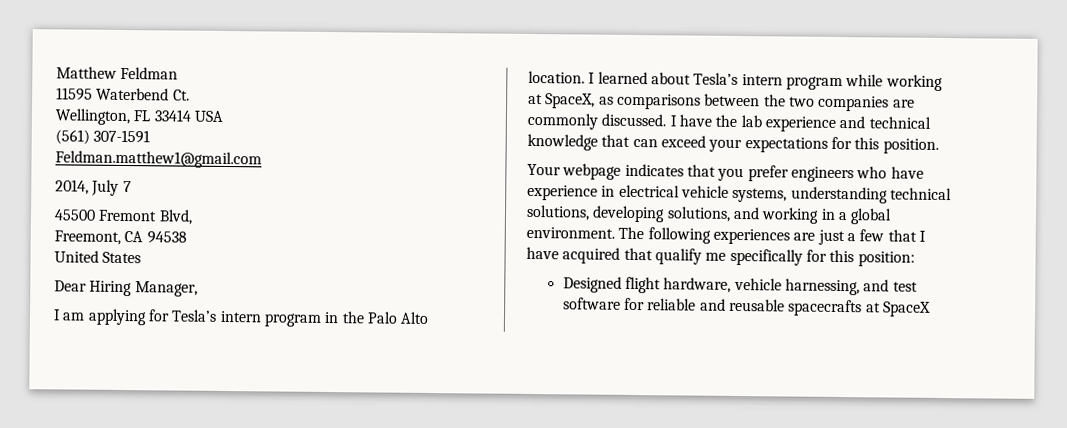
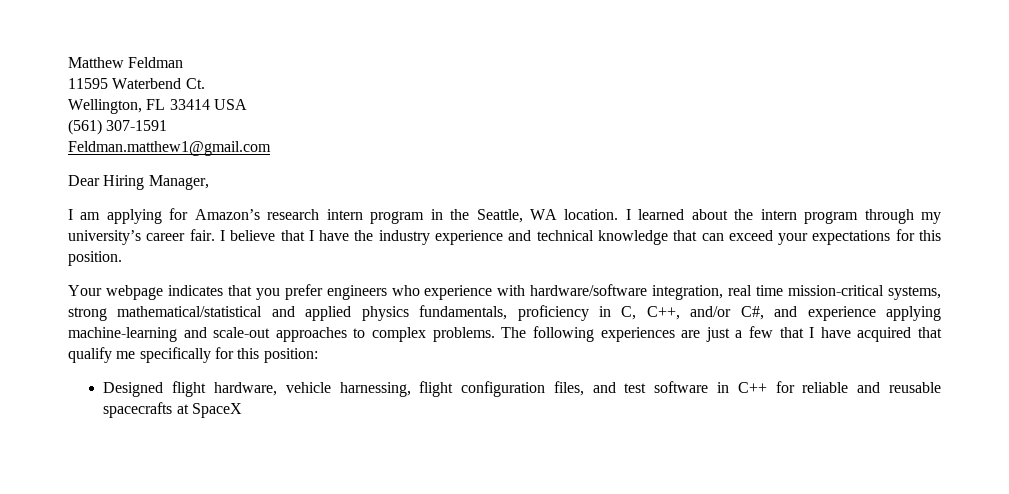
[55,179,132,196] [54,209,193,225] [54,230,187,245] [54,250,142,264] // 2014, July 7 // 45500 Fremont Blvd, // Freemont, CA 94538 // United States -> (271, 148) none
[171,309,218,322] Tesla’s -> [194,209,320,220] Amazon’s research
[366,311,430,324] Palo Alto -> [476,209,557,223] Seattle, WA
[693,72,943,91] [528,93,915,112] [527,112,667,130] Tesla’s intern program while working at SpaceX, as comparisons between the two companies are commonly discussed. -> [734,209,942,224] [68,229,305,245] the intern program through my university’s career fair. I believe that
[740,115,762,128] lab -> [378,230,430,245] industry
[890,166,924,179] [527,184,952,204] [526,204,893,225] [526,226,615,239] have experience in electrical vehicle systems, understanding technical solutions, developing solutions, and working in a global environment. -> [424,284,942,300] [68,305,942,321] [68,327,495,342] experience with hardware/software integration, real time mission-critical systems, strong mathematical/statistical and applied physics fundamentals, proficiency in C, C++, and/or C#, and experience applying machine-learning and scale-out approaches to complex problems.
(860, 287) none -> [419,381,584,397] flight configuration files,
(621, 303) none -> [717,382,767,393] in C++

